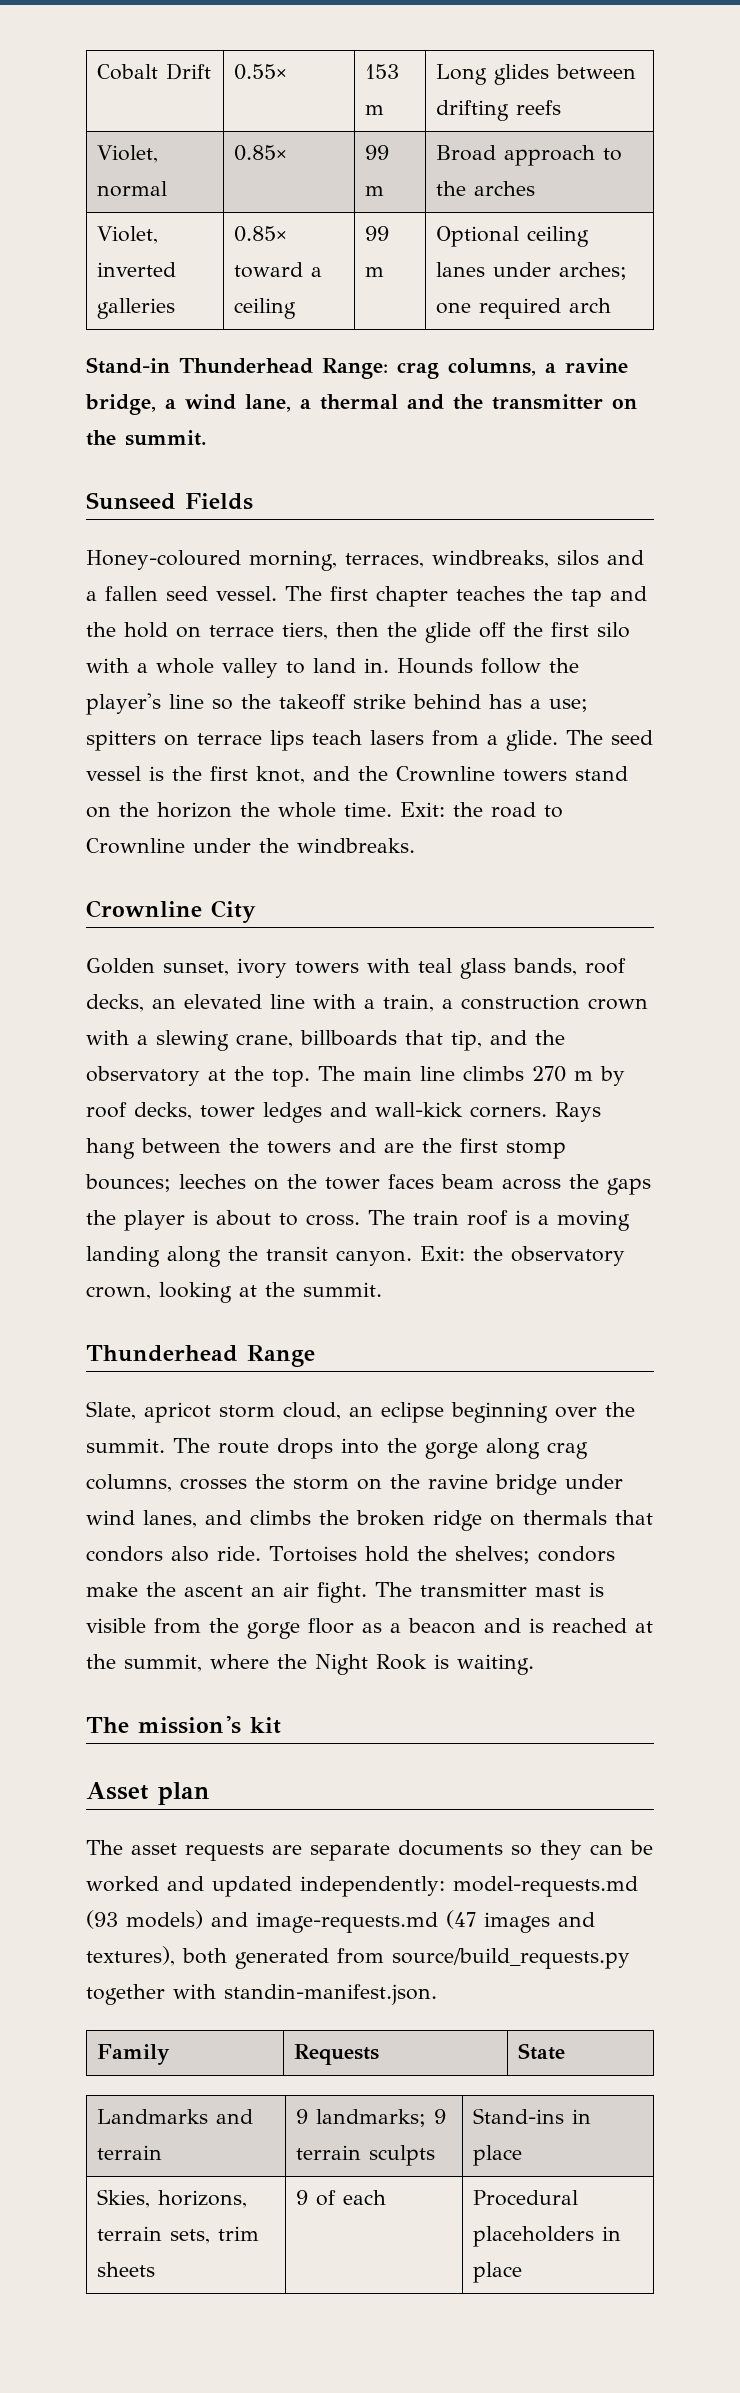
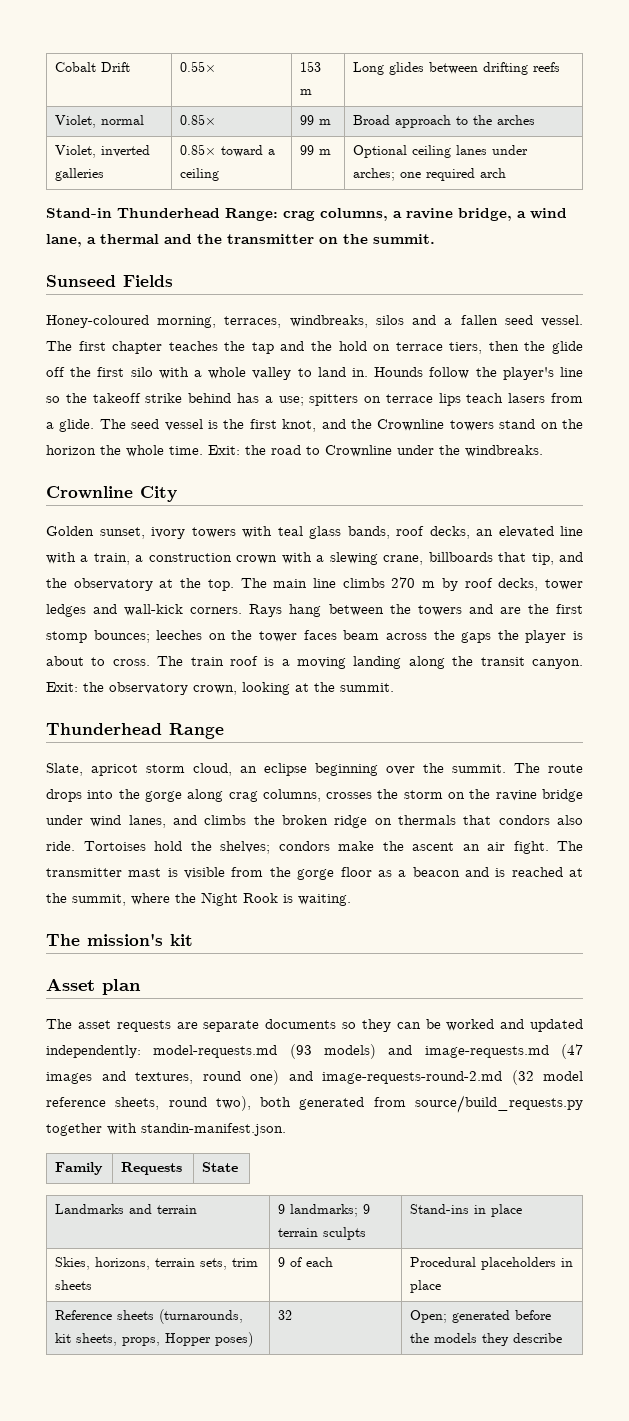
[86,1946,175,1966] textures), -> [135,1070,583,1085] [46,1096,251,1111] textures, round one) and image-requests-round-2.md (32 model reference sheets, round two),
(523, 2272) none -> [55,1309,244,1324] [55,1332,254,1347] [278,1310,293,1320] [410,1310,552,1323] [410,1333,563,1346] // Reference sheets (turnarounds, kit sheets, props, Hopper poses) | 32 | Open; generated before the models they describe

